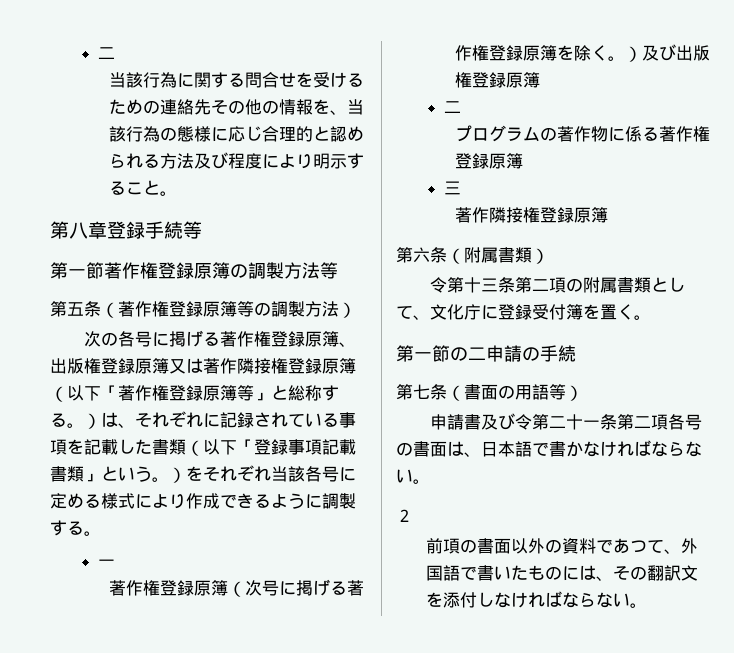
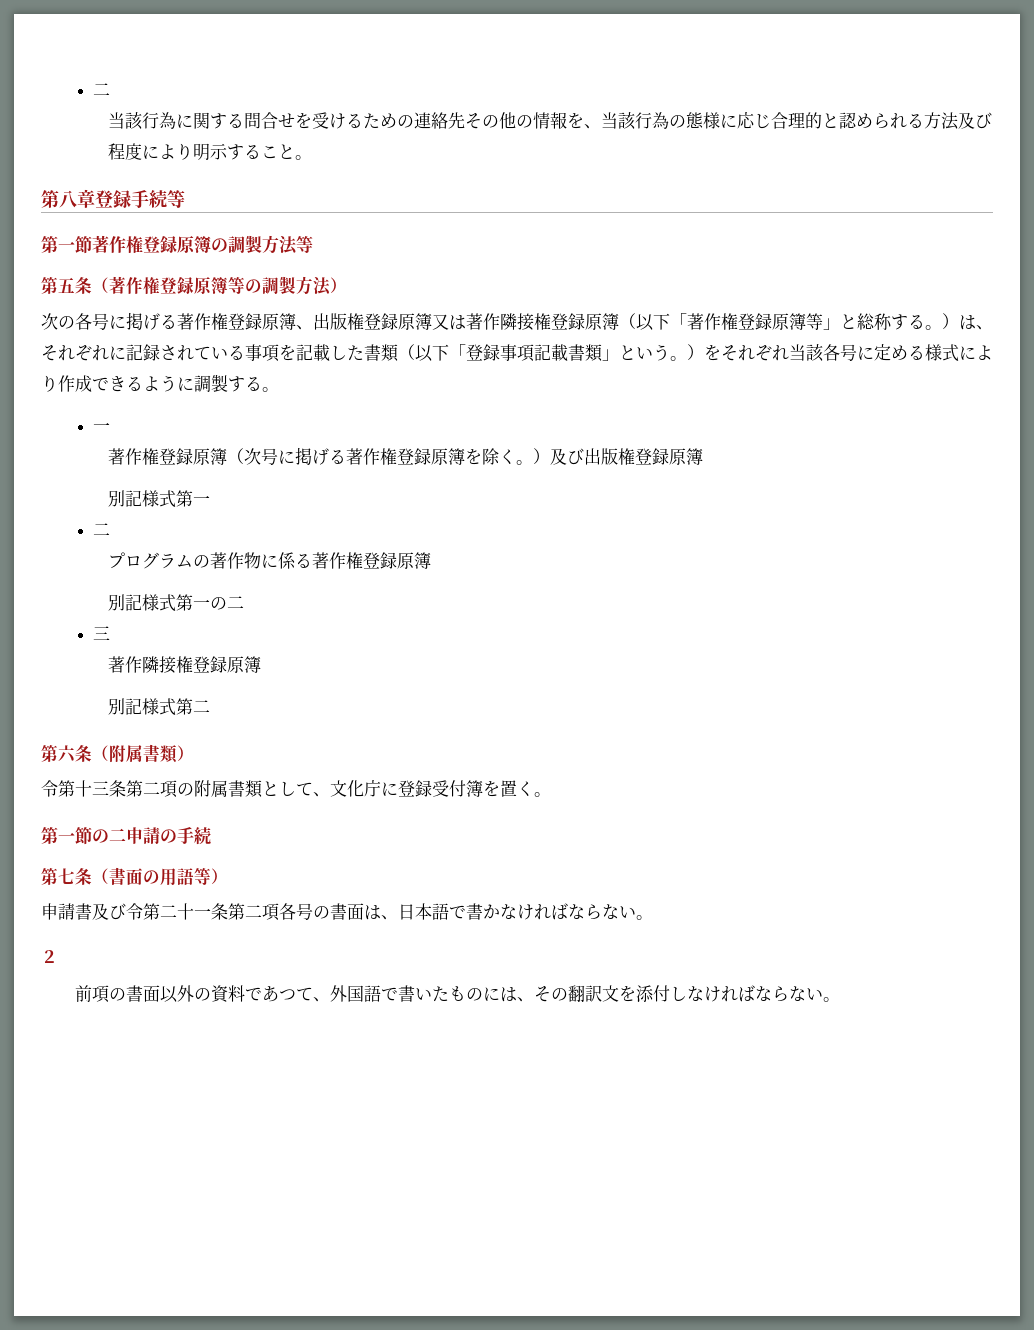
(540, 80) none -> [108,490,211,508] // 別記様式第一
(523, 161) none -> [108,594,245,612] // 別記様式第一の二
(608, 215) none -> [108,698,211,716] // 別記様式第二

